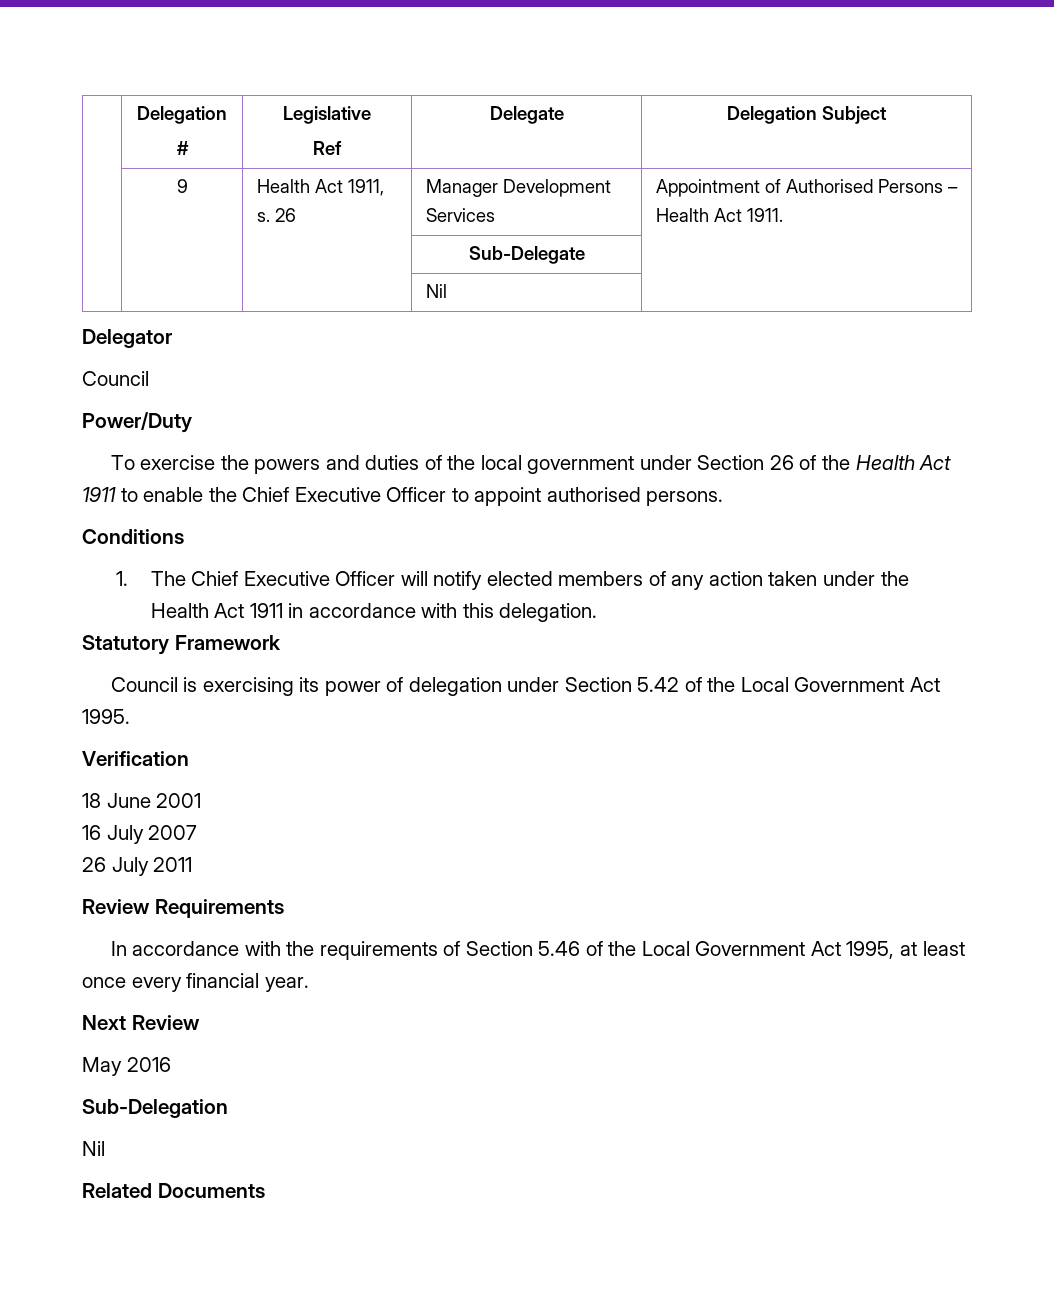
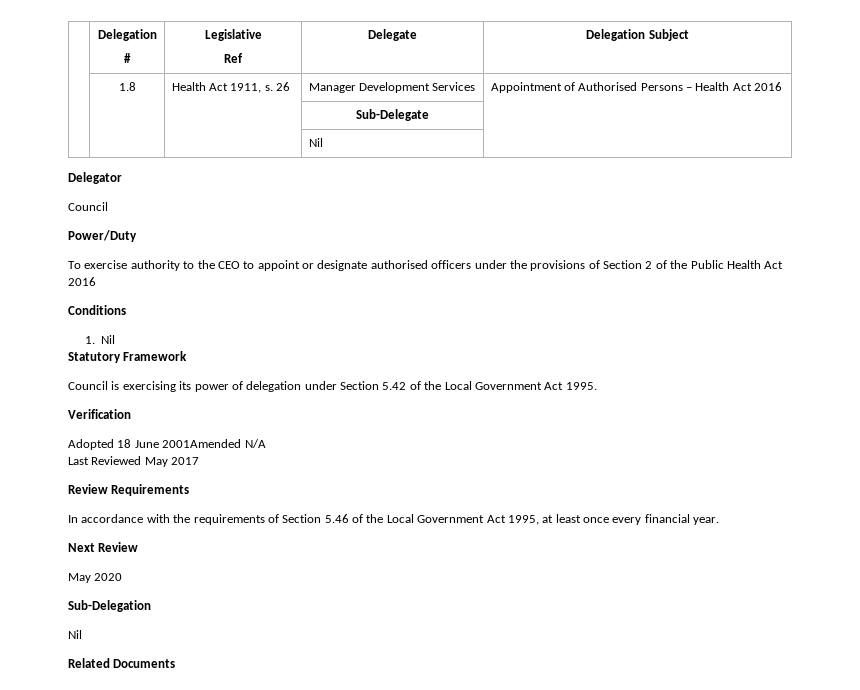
[176,179,188,193] 9 -> [118,82,136,91] 1.8
[746,208,783,222] 1911. -> [754,82,783,91] 2016
[220,455,952,474] [82,487,724,506] [82,529,184,544] [116,571,909,590] [150,603,598,622] the powers and duties of the local government under Section 26 of the Health Act 1911 to enable the Chief Executive Officer to appoint authorised persons. // Conditions // 1. The Chief Executive Officer will notify elected members of any action taken under the Health Act 1911 in accordance with this delegation. -> [130,260,784,271] [68,277,96,286] [68,305,126,315] [84,335,116,344] authority to the CEO to appoint or designate authorised officers under the provisions of Section 2 of the Public Health Act 2016 // Conditions // 1. Nil
(189, 758) none -> [68,439,114,450] Adopted
[156,793,202,808] [82,825,198,844] [82,857,193,876] 2001 // 16 July 2007 // 26 July 2011 -> [162,439,266,448] [68,456,200,467] 2001Amended N/A // Last Reviewed May 2017
[126,1057,171,1072] 2016 -> [94,573,123,581] 2020

